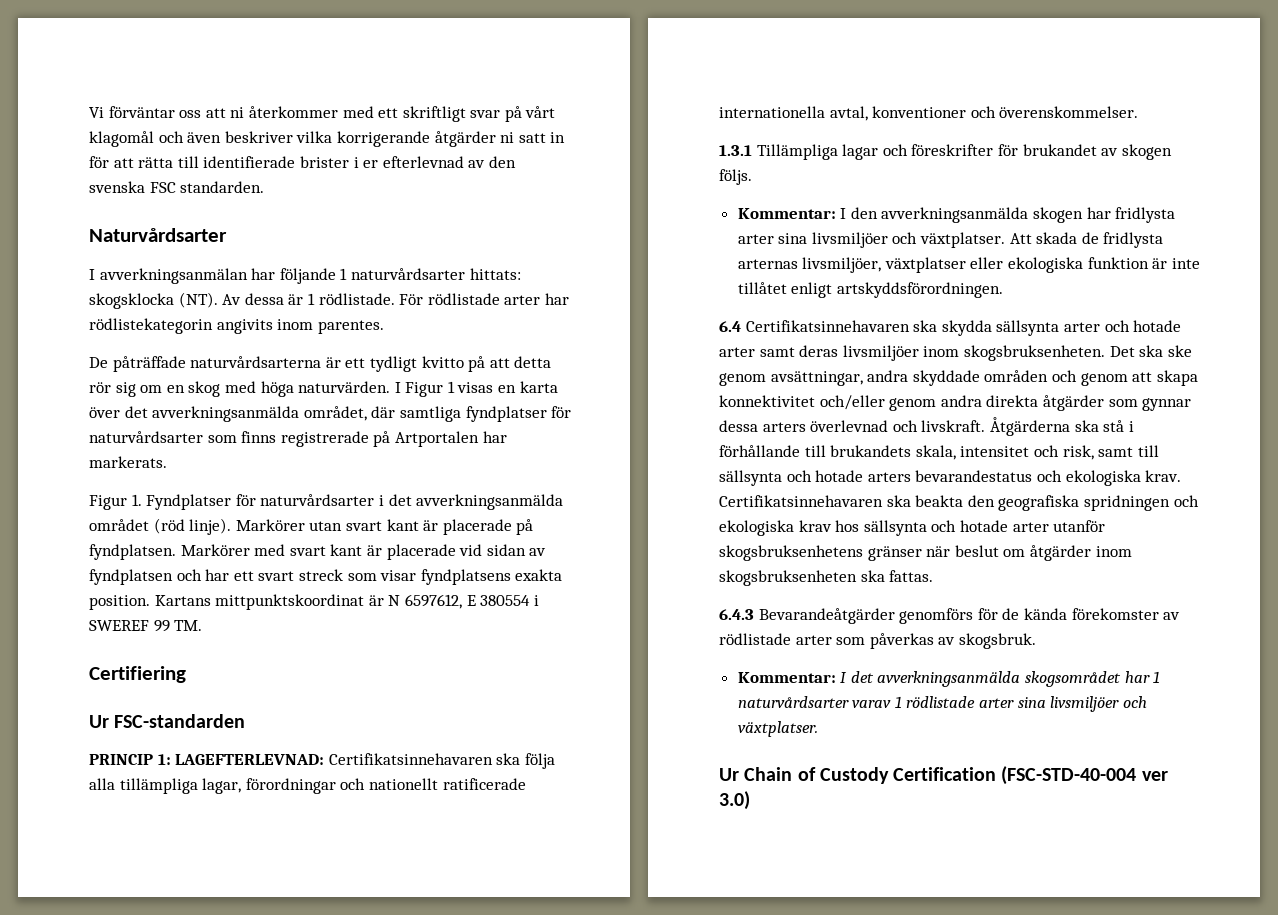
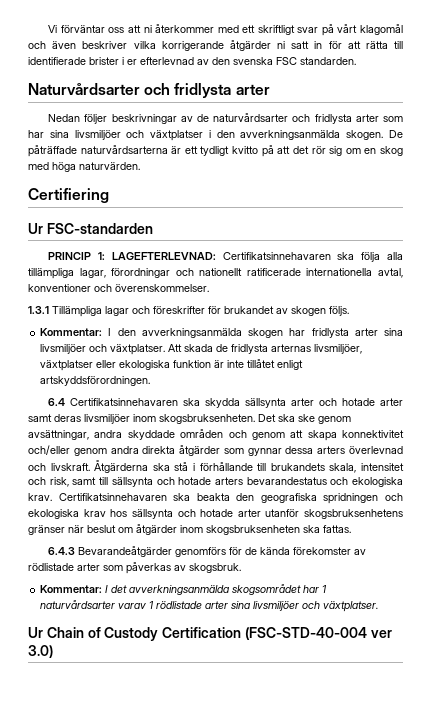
[89,268,521,284] [89,292,569,309] [89,318,384,334] // I avverkningsanmälan har följande 1 naturvårdsarter hittats: skogsklocka (NT). Av dessa är 1 rödlistade. För rödlistade arter har rödlistekategorin angivits inom parentes. // -> [144,83,270,98] [48,113,403,124] [28,130,384,141] och fridlysta arter // Nedan följer beskrivningar av de naturvårdsarter och fridlysta arter som har sina livsmiljöer och växtplatser i den avverkningsanmälda skogen.
[514,356,552,368] detta -> [292,146,309,154] det
[394,381,558,397] [89,406,572,422] [89,431,507,447] [89,456,167,468] [89,494,564,510] [89,518,534,535] [89,544,547,560] [89,569,563,585] [89,594,539,610] [89,620,203,632] I Figur 1 visas en karta över det avverkningsanmälda området, där samtliga fyndplatser för naturvårdsarter som finns registrerade på Artportalen har markerats. // Figur 1. Fyndplatser för naturvårdsarter i det avverkningsanmälda området (röd linje). Markörer utan svart kant är placerade på fyndplatsen. Markörer med svart kant är placerade vid sidan av fyndplatsen och har ett svart streck som visar fyndplatsens exakta position. Kartans mittpunktskoordinat är N 6597612, E 380554 i SWEREF 99 TM. -> (140, 166) none

